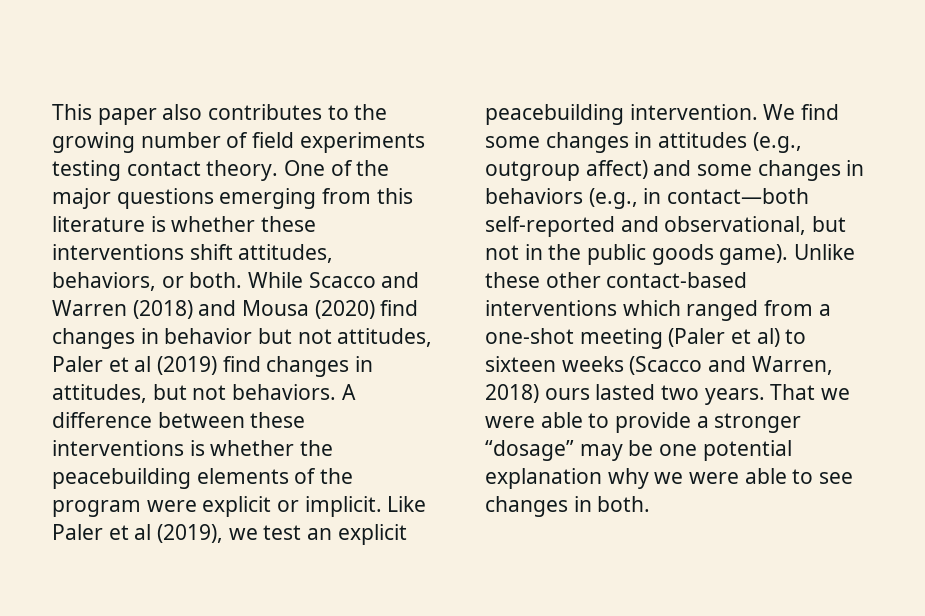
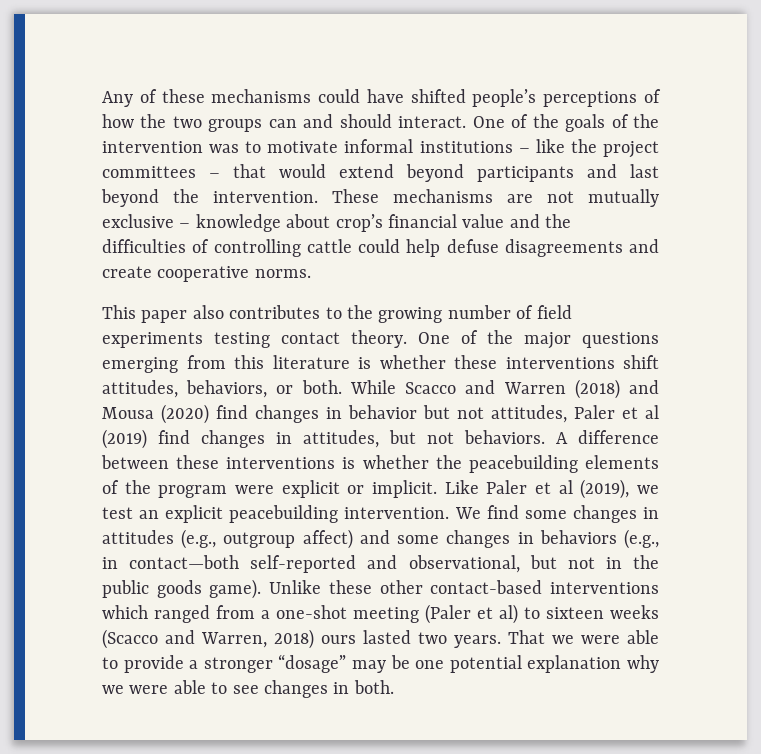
(52, 112) none -> [102,89,661,107] [102,114,659,132] [102,139,659,158] [102,164,659,182] [101,189,659,207] [102,214,572,232] [102,239,659,257] [102,266,311,282] Any of these mechanisms could have shifted people’s perceptions of how the two groups can and should interact. One of the goals of the intervention was to motivate informal institutions – like the project committees – that would extend beyond participants and last beyond the intervention. These mechanisms are not mutually exclusive – knowledge about crop’s financial value and the difficulties of controlling cattle could help defuse disagreements and create cooperative norms. //

